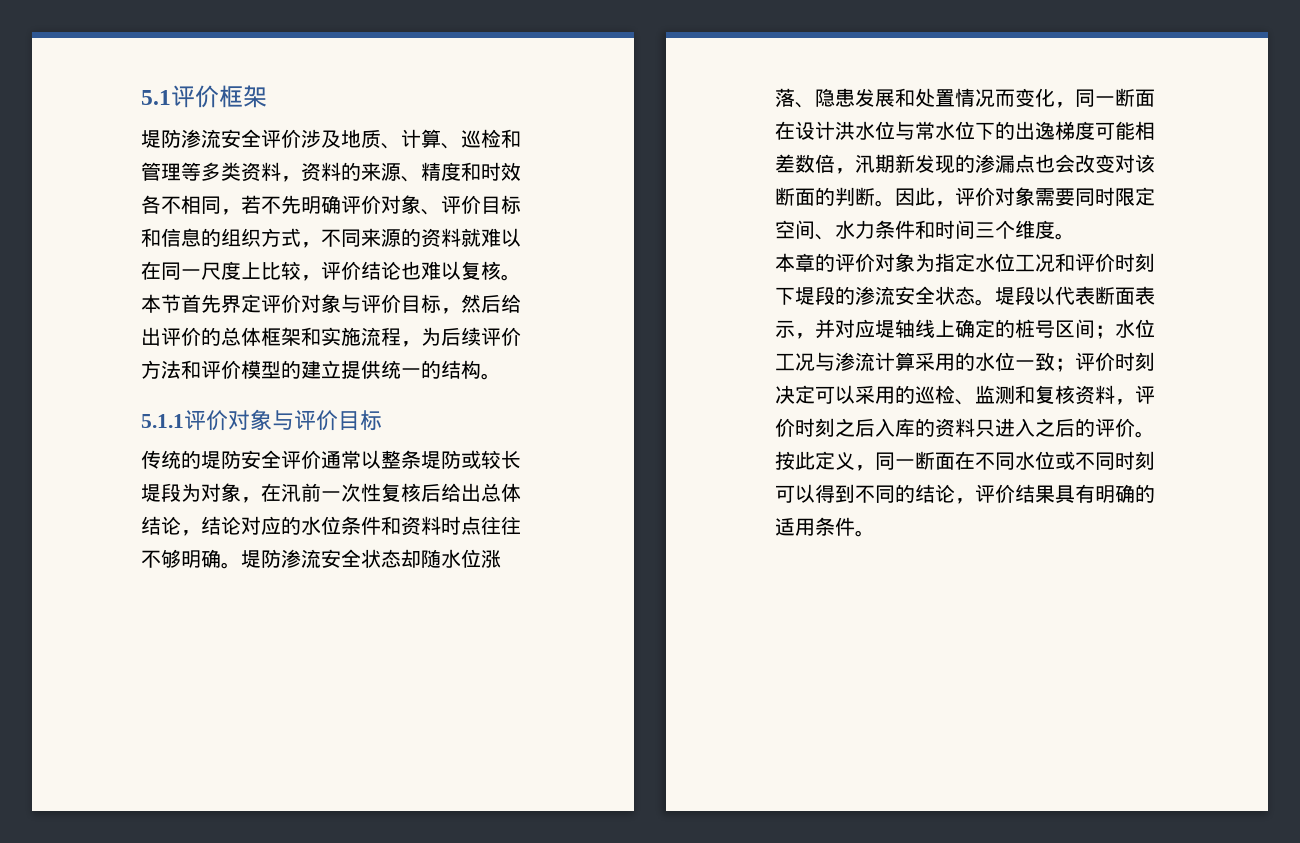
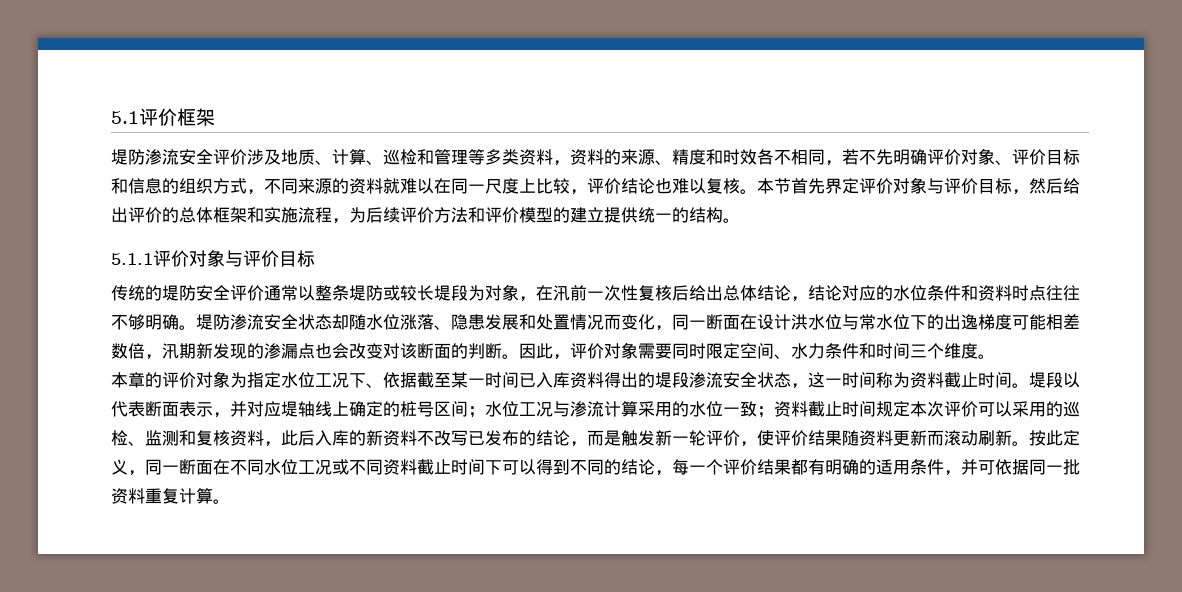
[1055,253,1155,272] [775,286,975,305] 和评价时刻下堤段的渗流安全状态 -> [349,372,1012,389] 下、依据截至某一时间已入库资料得出的堤段渗流安全状态，这一时间称为资料截止时间
[1075,352,1155,371] [775,385,815,404] 评价时刻决定 -> [774,401,978,417] 资料截止时间规定本次评价
[1135,385,1155,404] [775,418,1135,438] 评价时刻之后入库的资料只进入之后的评价 -> [281,430,1012,447] 此后入库的新资料不改写已发布的结论，而是触发新一轮评价，使评价结果随资料更新而滚动刷新
[1055,451,1155,470] 或不同时刻 -> [298,459,502,475] 工况或不同资料截止时间下
[975,484,1075,503] 评价结果具 -> [672,459,808,475] 每一个评价结果都
(855, 526) none -> [944,459,1080,476] [111,488,213,504] ，并可依据同一批资料重复计算

